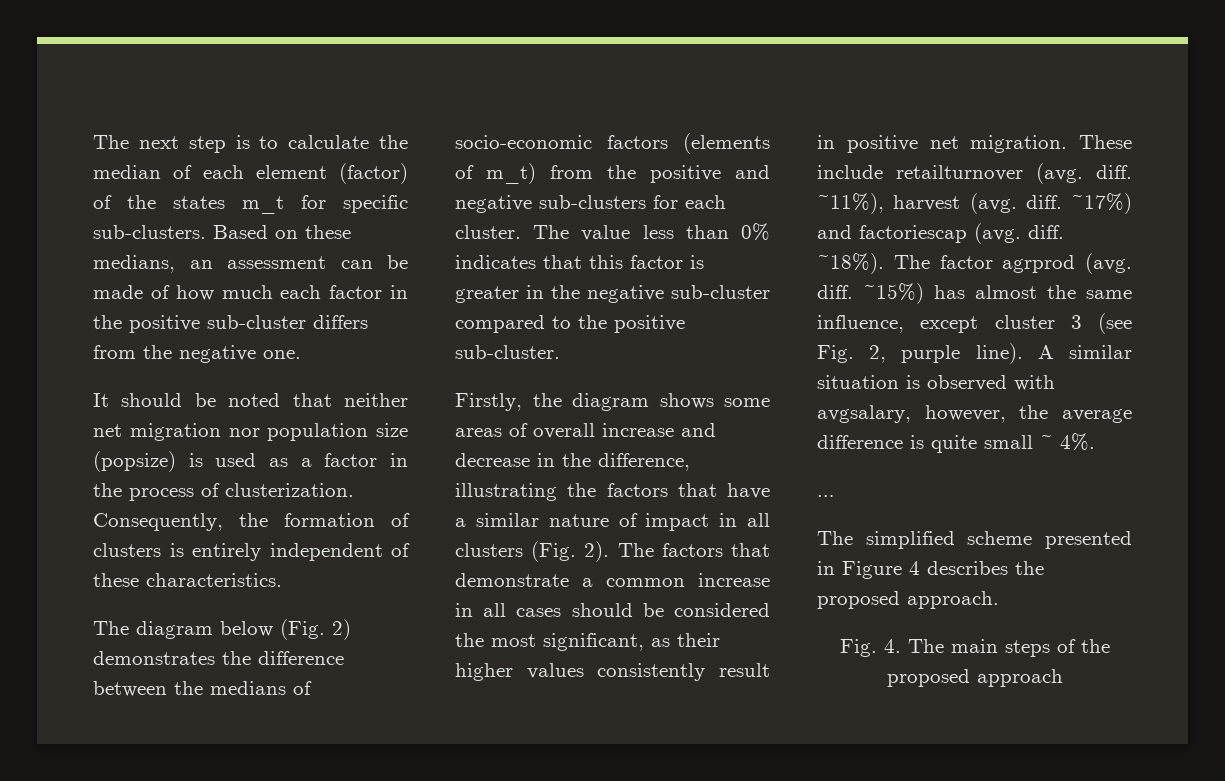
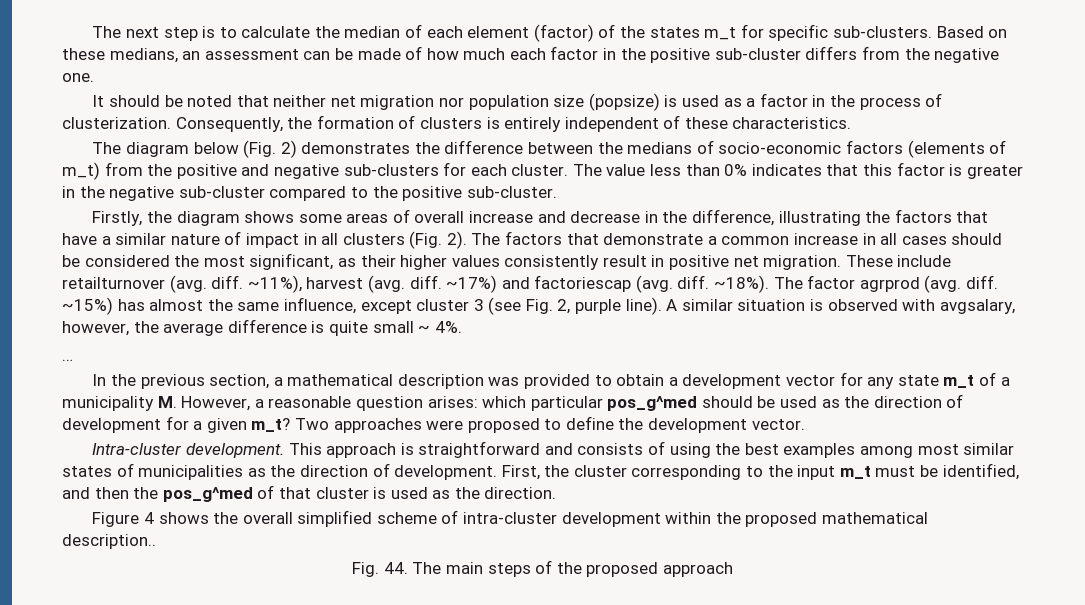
[817,531,1132,549] [817,561,1044,579] [817,591,999,609] [839,639,901,657] The simplified scheme presented in Figure 4 describes the proposed approach. // Fig. 4. -> [92,372,1010,389] [62,394,964,411] [62,416,805,433] [92,441,1015,458] [62,463,1019,480] [62,485,557,502] [92,510,929,527] [62,534,156,549] [352,562,408,577] In the previous section, a mathematical description was provided to obtain a development vector for any state m_t of a municipality M. However, a reasonable question arises: which particular pos_g^med should be used as the direction of development for a given m_t? Two approaches were proposed to define the development vector. // Intra-cluster development. This approach is straightforward and consists of using the best examples among most similar states of municipalities as the direction of development. First, the cluster corresponding to the input m_t must be identified, and then the pos_g^med of that cluster is used as the direction. // Figure 4 shows the overall simplified scheme of intra-cluster development within the proposed mathematical description.. // Fig. 44.

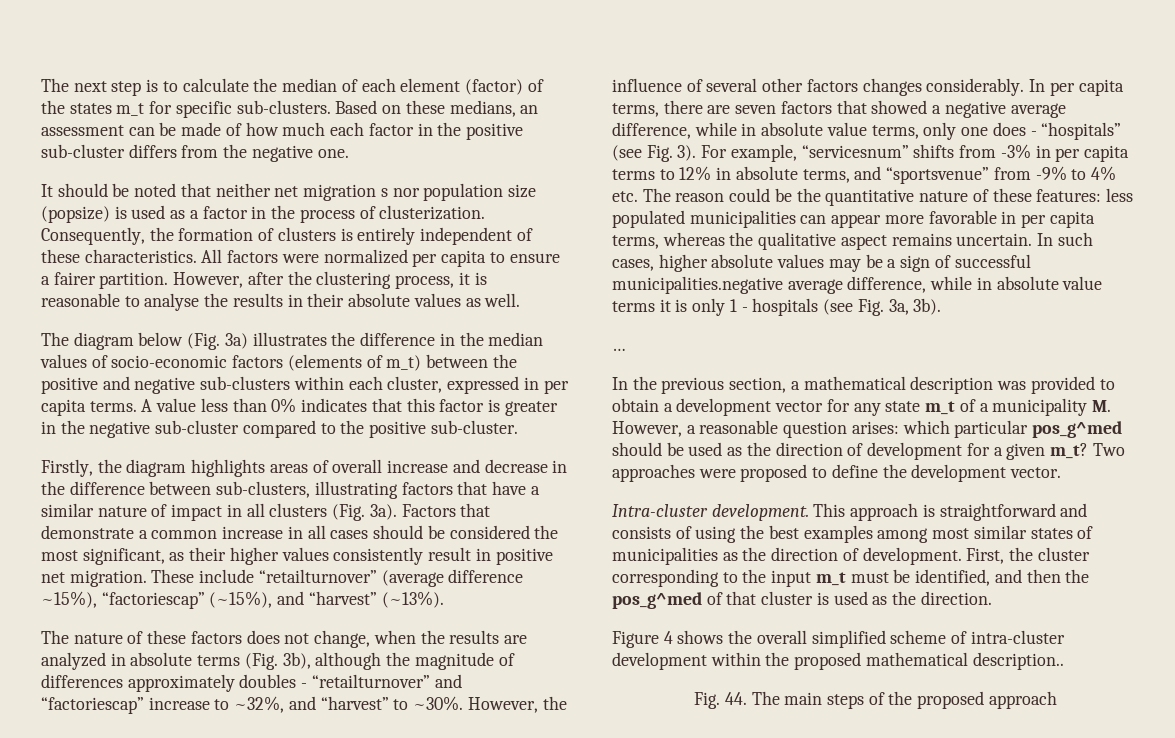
(435, 102) none -> [380,188,388,197] s
[92,140,693,158] // The diagram below (Fig. 2) demonstrates the difference between the medians -> [201,249,560,267] [41,271,487,289] [41,293,521,311] [41,332,544,350] [40,354,87,368] All factors were normalized per capita to ensure a fairer partition. However, after the clustering process, it is reasonable to analyse the results in their absolute values as well. // The diagram below (Fig. 3a) illustrates the difference in the median values
[104,162,143,176] from -> [426,354,489,368] between
[443,162,602,176] for each cluster. The -> [293,376,569,394] [41,399,153,416] within each cluster, expressed in per capita terms. A
[244,211,342,223] shows some -> [191,459,266,477] highlights
[692,209,891,226] difference, illustrating the -> [69,481,398,499] difference between sub-clusters, illustrating
[446,231,563,249] 2). The factors -> [369,504,456,520] 3a). Factors
[62,275,999,293] [62,297,1015,315] [62,319,462,336] retailturnover (avg. diff. ~11%), harvest (avg. diff. ~17%) and factoriescap (avg. diff. ~18%). The factor agrprod (avg. diff. ~15%) has almost the same influence, except cluster 3 (see Fig. 2, purple line). A similar situation is observed with avgsalary, however, the average difference is quite small ~ 4%. -> [258,569,524,587] [41,591,444,609] [41,630,527,648] [41,652,515,670] [41,674,462,692] [41,696,567,714] [612,78,1124,96] [612,100,1066,118] [612,122,1122,140] [612,144,1129,162] [612,166,1116,184] [612,188,1133,206] [612,210,1095,228] [612,232,1093,250] [612,254,1031,272] [612,276,1103,294] [612,298,942,316] “retailturnover” (average difference ~15%), “factoriescap” (~15%), and “harvest” (~13%). // The nature of these factors does not change, when the results are analyzed in absolute terms (Fig. 3b), although the magnitude of differences approximately doubles - “retailturnover” and “factoriescap” increase to ~32%, and “harvest” to ~30%. However, the influence of several other factors changes considerably. In per capita terms, there are seven factors that showed a negative average difference, while in absolute value terms, only one does - “hospitals” (see Fig. 3). For example, “servicesnum” shifts from -3% in per capita terms to 12% in absolute terms, and “sportsvenue” from -9% to 4% etc. The reason could be the quantitative nature of these features: less populated municipalities can appear more favorable in per capita terms, whereas the qualitative aspect remains uncertain. In such cases, higher absolute values may be a sign of successful municipalities.negative average difference, while in absolute value terms it is only 1 - hospitals (see Fig. 3a, 3b).

